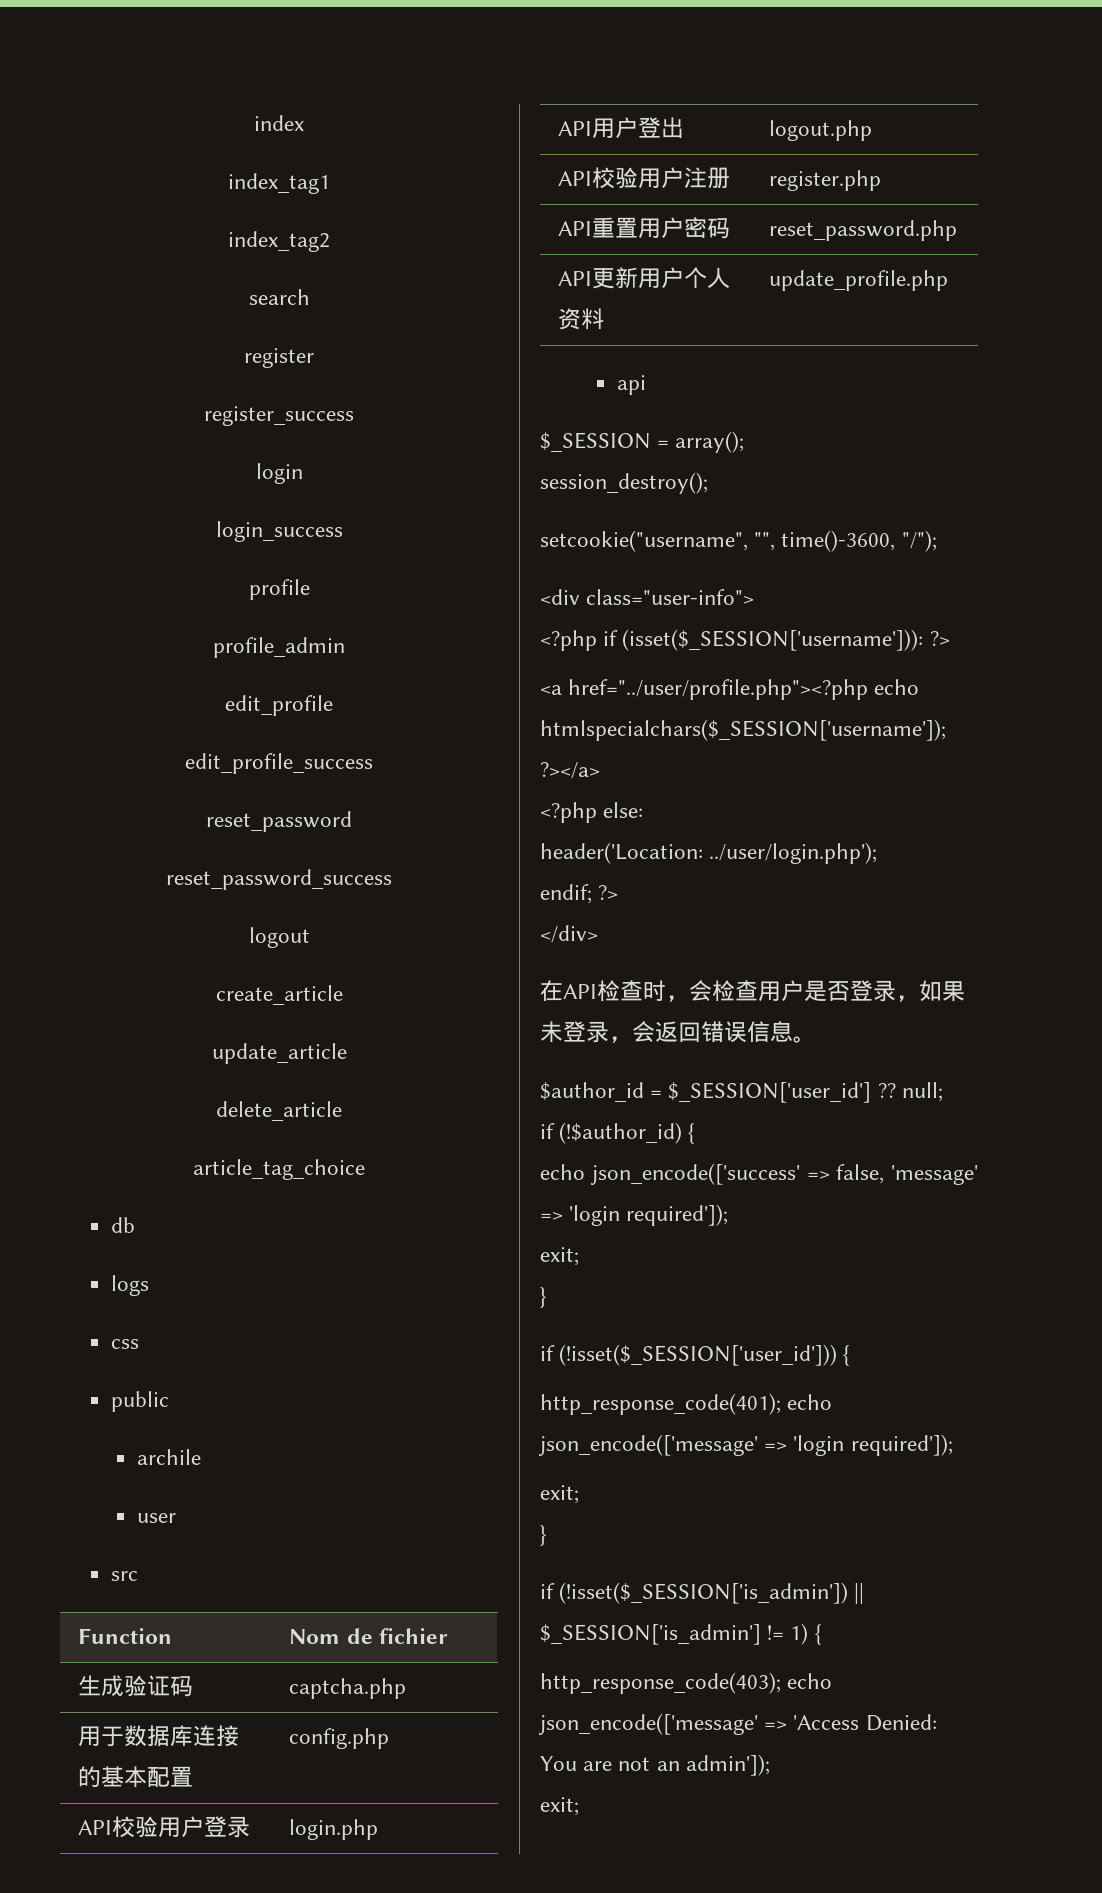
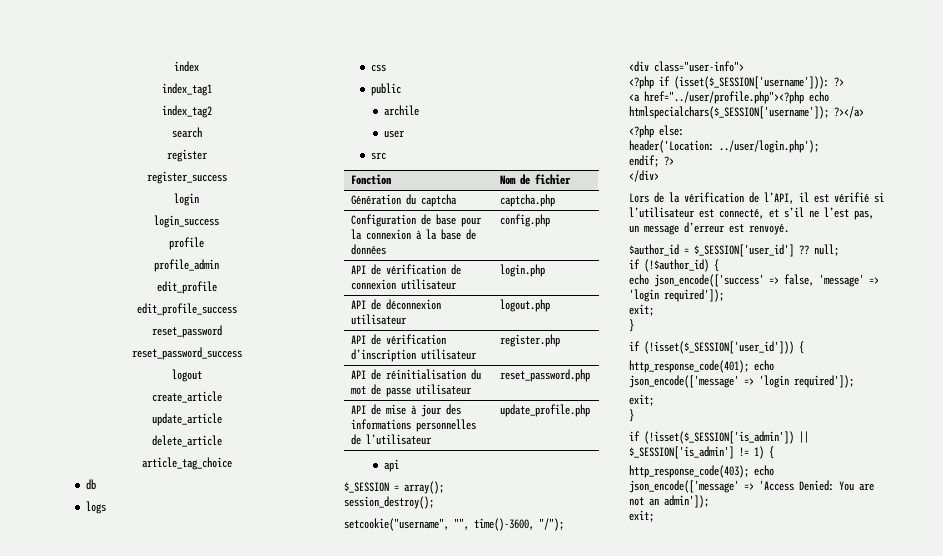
[78,1628,173,1644] Function -> [350,174,391,185] Fonction
[78,1675,194,1697] [289,1678,407,1699] [78,1725,240,1747] [78,1766,194,1788] [289,1728,390,1749] [78,1816,251,1838] 生成验证码 | captcha.php // 用于数据库连接的基本配置 | config.php // API校验用户登录 -> [350,194,457,207] [499,194,555,207] [350,214,482,227] [350,229,476,240] [350,244,386,255] [499,214,550,227] [350,264,461,275] [350,279,457,290] Génération du captcha | captcha.php // Configuration de base pour la connexion à la base de données | config.php // API de vérification de connexion utilisateur
[592,117,685,139] 用户登出 -> [370,299,441,310] [350,314,407,325] de déconnexion utilisateur
[592,167,731,189] [769,170,882,191] [558,217,731,239] [769,220,958,241] [558,267,731,289] [558,308,605,330] 校验用户注册 | register.php // API重置用户密码 | reset_password.php // API更新用户个人资料 -> [370,334,446,345] [350,349,477,362] [499,334,560,347] [350,369,481,380] [350,384,472,397] [499,369,590,382] [350,404,461,417] [350,419,476,432] [350,434,432,445] de vérification d’inscription utilisateur | register.php // API de réinitialisation du mot de passe utilisateur | reset_password.php // API de mise à jour des informations personnelles de l’utilisateur
[540,980,965,1002] [540,1021,816,1043] 在API检查时，会检查用户是否登录，如果未登录，会返回错误信息。 -> [629,192,884,204] [629,207,874,220] [629,222,789,235] Lors de la vérification de l’API, il est vérifié si l’utilisateur est connecté, et s’il ne l’est pas, un message d’erreur est renvoyé.

